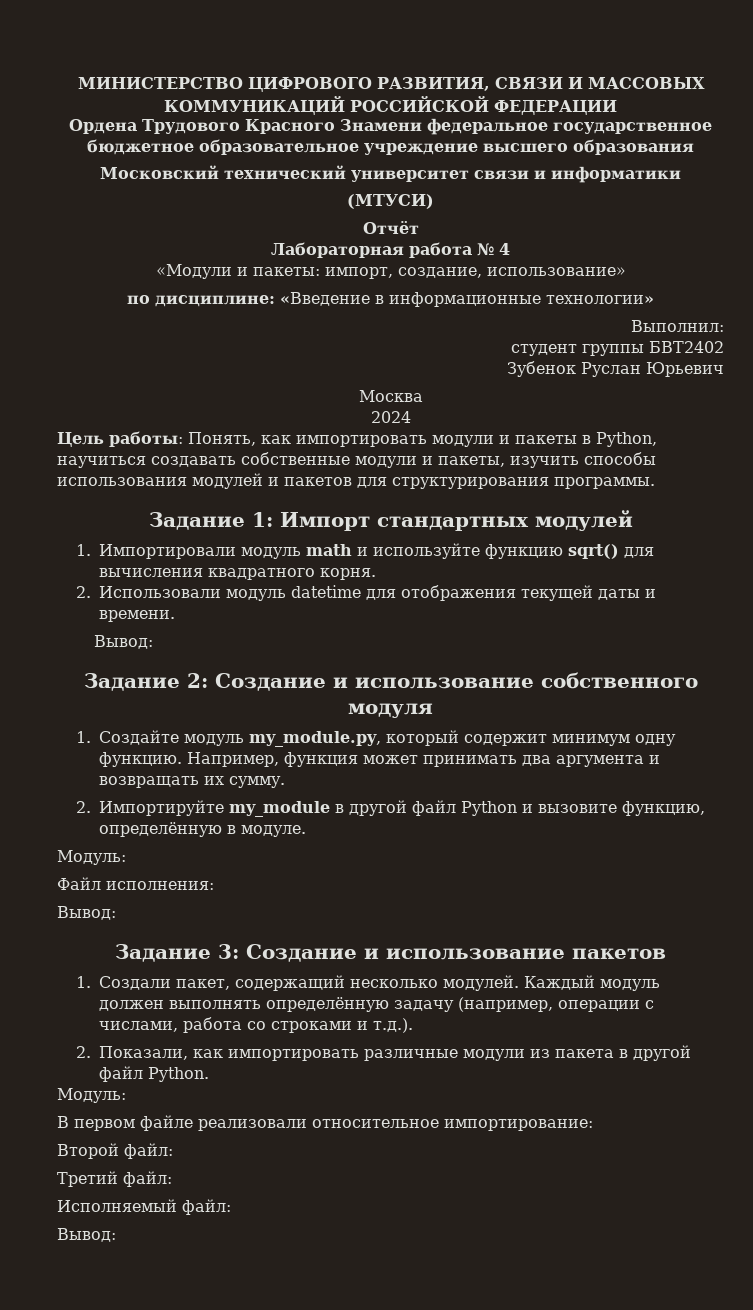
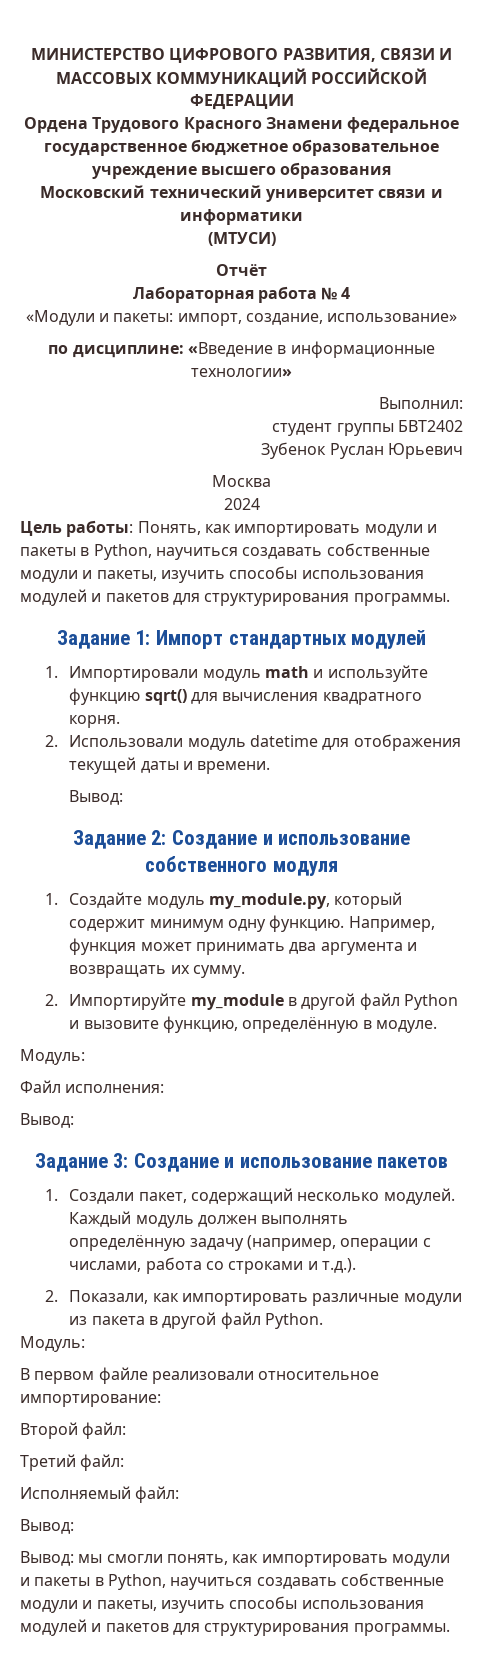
(116, 1235) none -> [20,1551,450,1567] [20,1573,444,1590] [20,1596,424,1613] [20,1619,450,1636] // Вывод: мы смогли понять, как импортировать модули и пакеты в Python, научиться создавать собственные модули и пакеты, изучить способы использования модулей и пакетов для структурирования программы.

